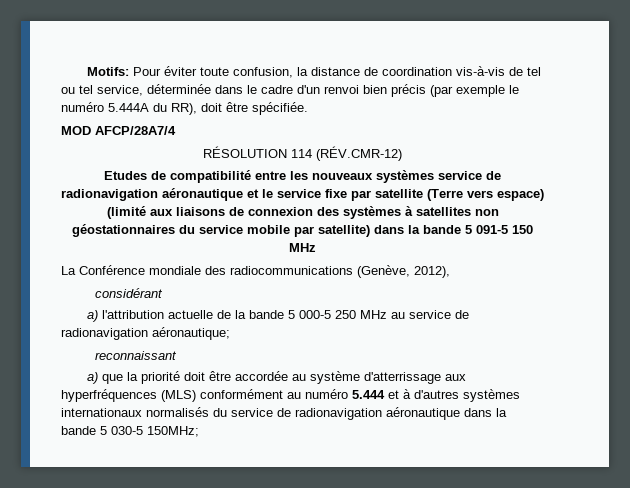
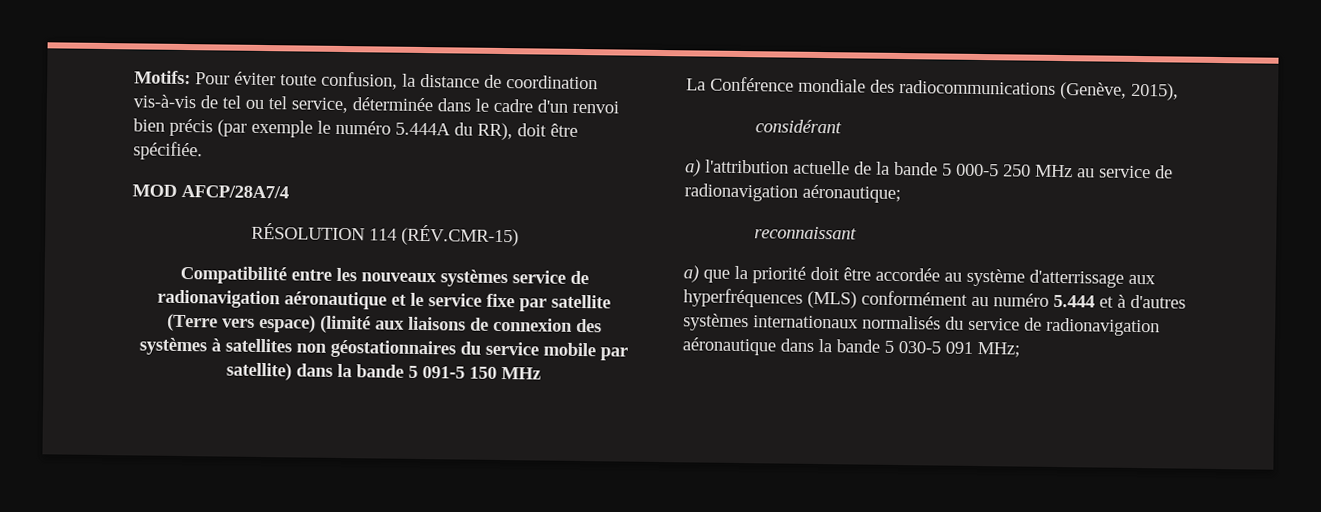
[316,146,402,161] [104,170,251,183] (RÉV.CMR-12) // Etudes de compatibilité -> [401,224,519,247] [179,265,287,285] (RÉV.CMR-15) // Compatibilité
[414,266,450,278] 2012), -> [1130,82,1179,101] 2015),
[147,426,199,437] 150MHz; -> [945,341,1020,358] 091 MHz;

